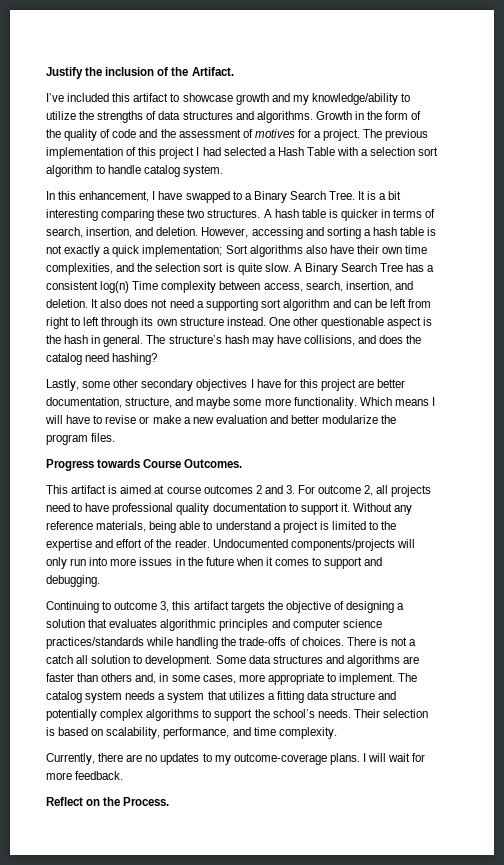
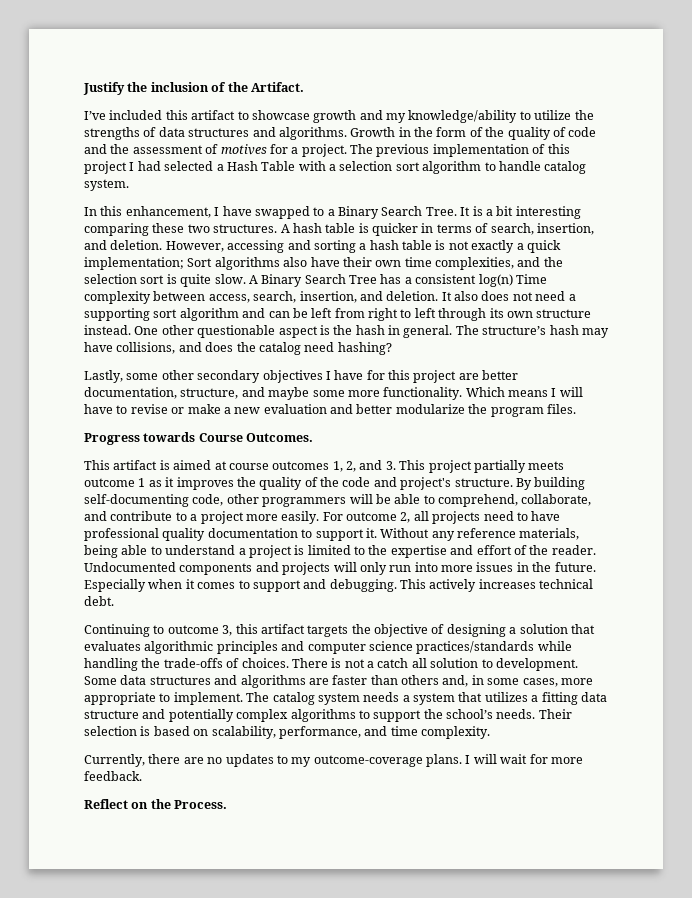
[255,485,295,494] 2 and 3. -> [332,460,565,473] [84,477,586,490] [84,494,592,507] [84,511,320,524] 1, 2, and 3. This project partially meets outcome 1 as it improves the quality of the code and project's structure. By building self-documenting code, other programmers will be able to comprehend, collaborate, and contribute to a project more easily.
[290,539,395,551] components/projects -> [179,562,331,575] components and projects
[205,557,234,566] future -> [554,562,596,572] [84,579,146,592] future. Especially
(100, 581) none -> [400,579,594,592] [84,596,114,606] This actively increases technical debt.

